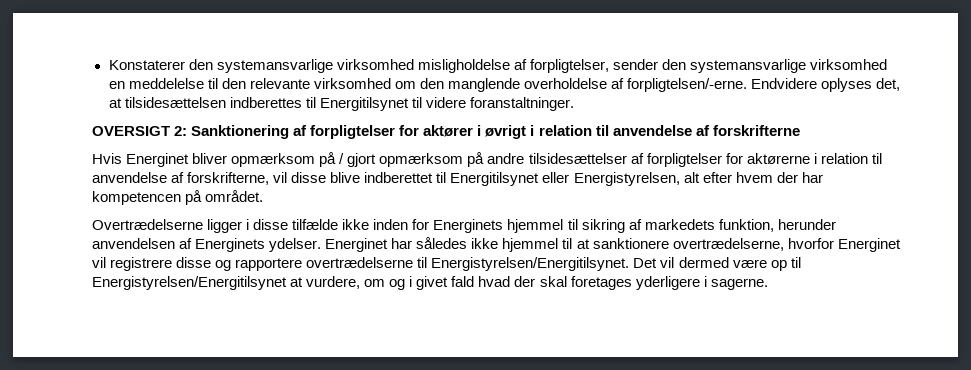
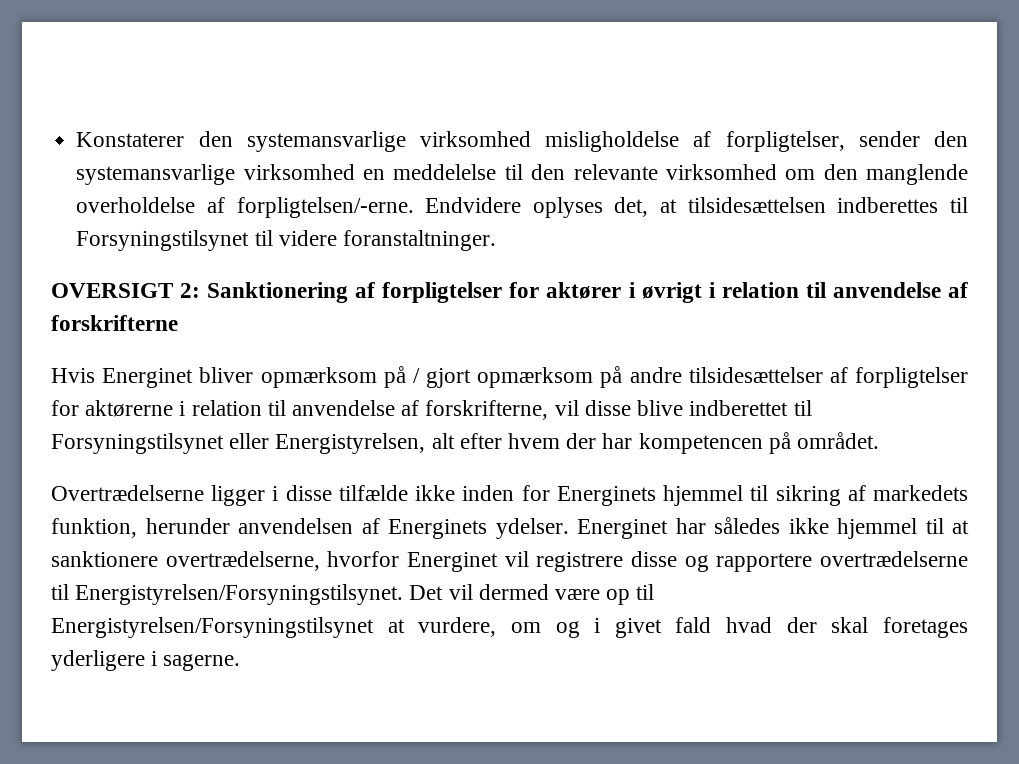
[319,97,409,111] Energitilsynet -> [76,230,250,251] Forsyningstilsynet
[450,172,540,186] Energitilsynet -> [51,433,224,454] Forsyningstilsynet
[431,257,630,271] Energistyrelsen/Energitilsynet. -> [75,584,404,605] Energistyrelsen/Forsyningstilsynet.
[92,276,287,290] Energistyrelsen/Energitilsynet -> [51,617,374,638] Energistyrelsen/Forsyningstilsynet

